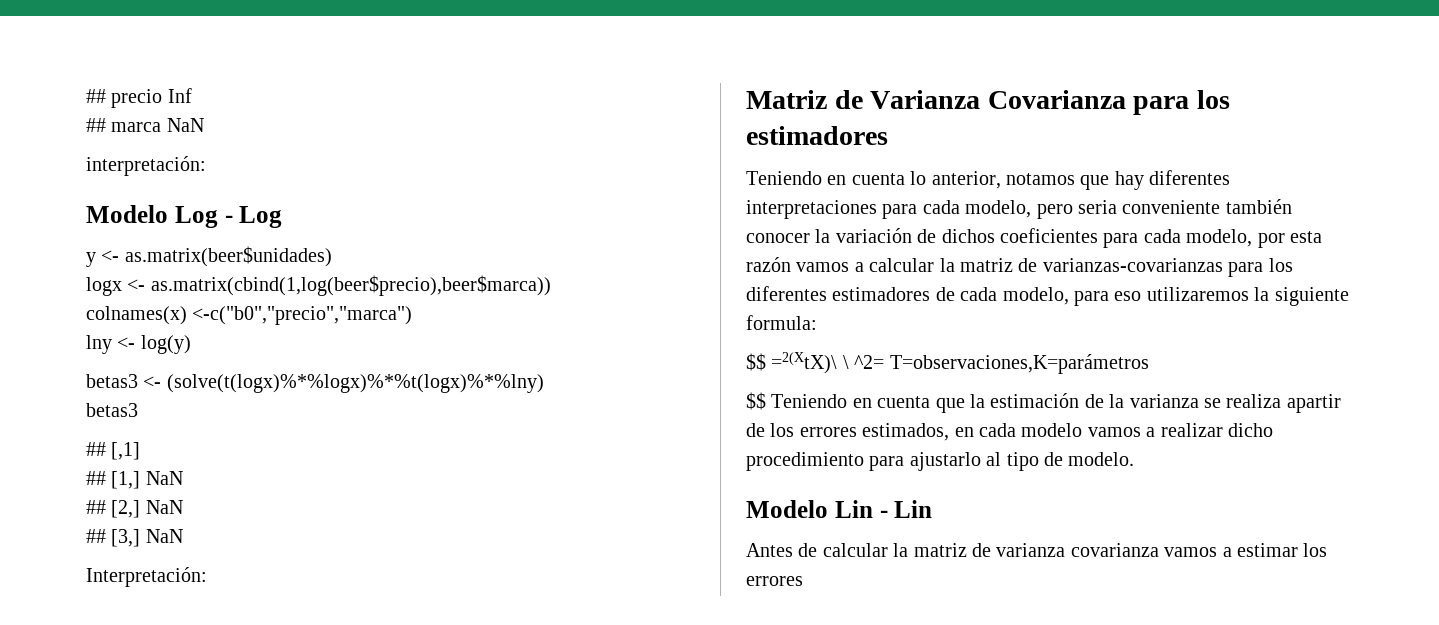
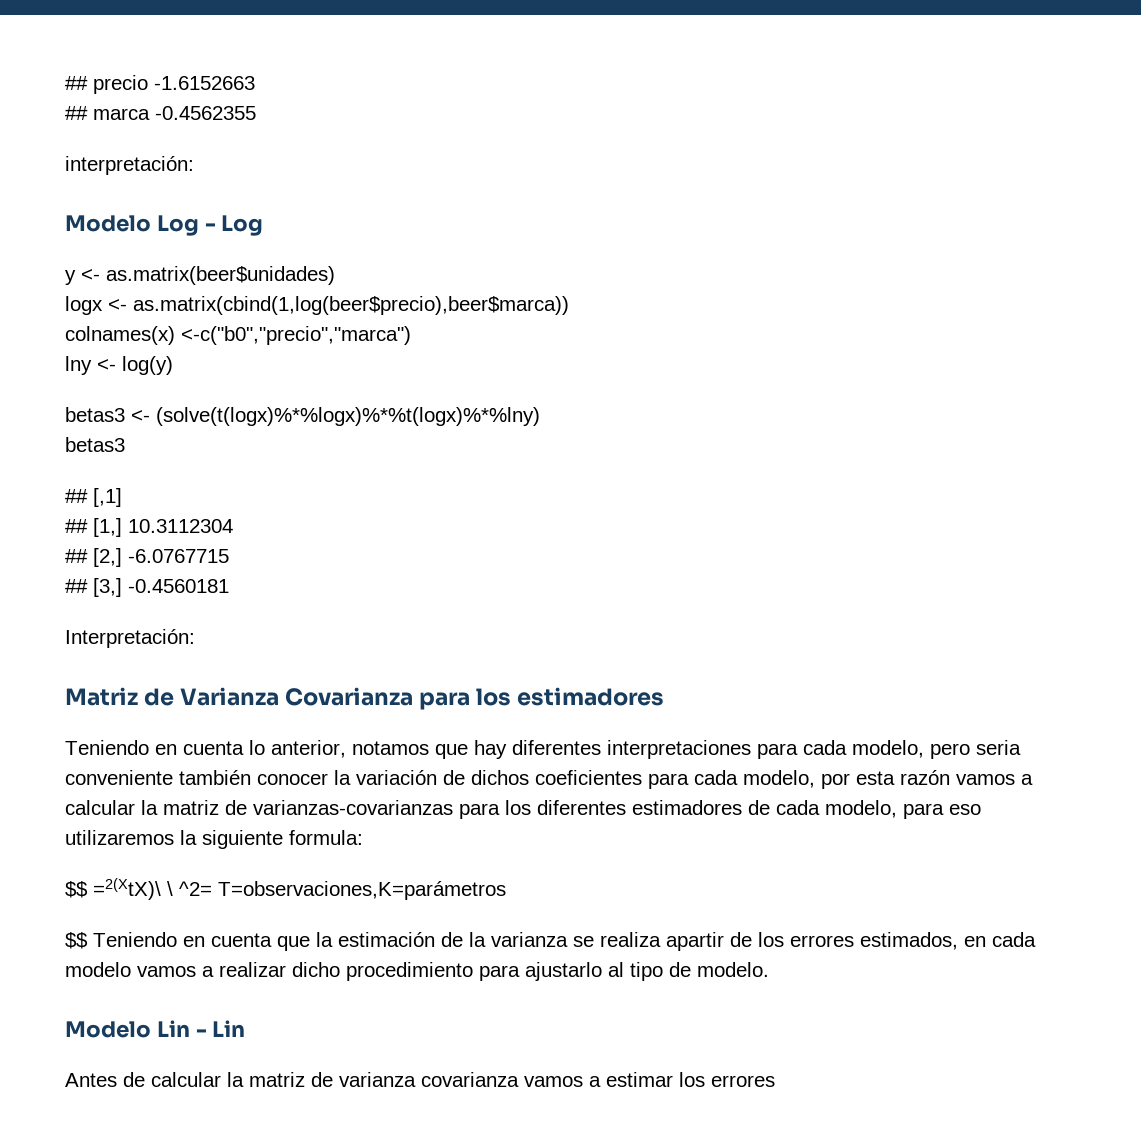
[167,88,192,103] Inf -> [154,76,255,90] -1.6152663
[166,118,204,132] NaN -> [155,106,256,120] -0.4562355
[145,471,183,485] NaN -> [128,519,233,533] 10.3112304
[145,500,183,514] NaN -> [128,549,229,563] -6.0767715
[145,529,183,543] NaN -> [128,579,229,593] -0.4560181

